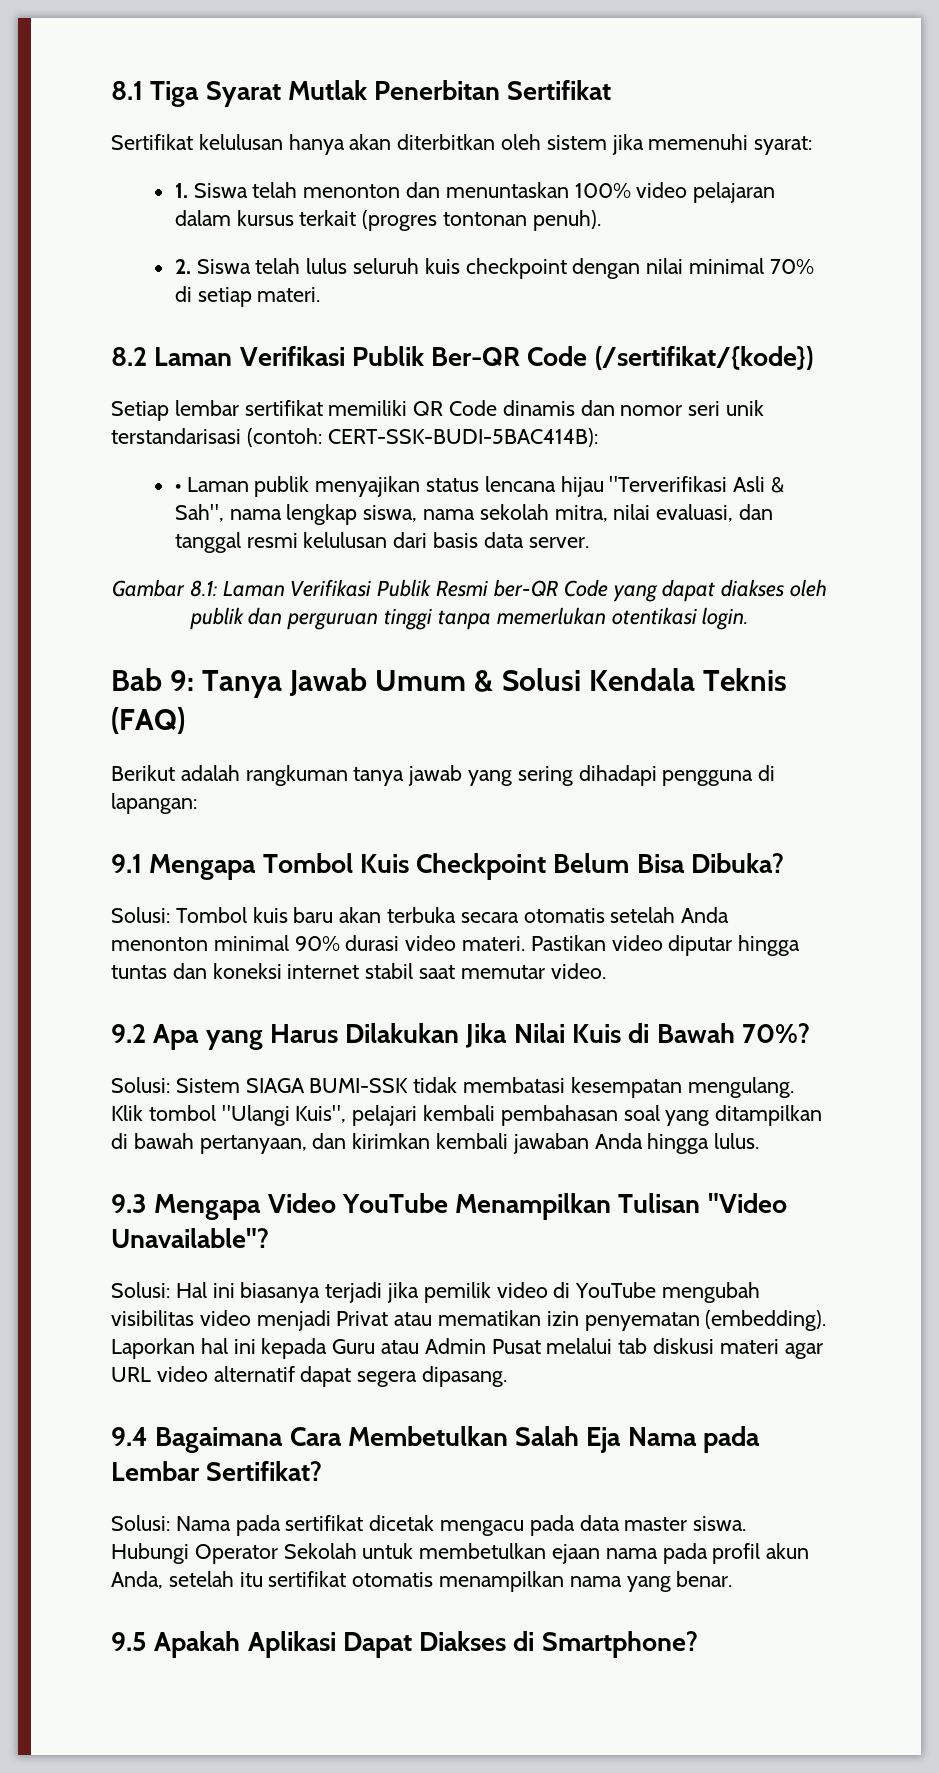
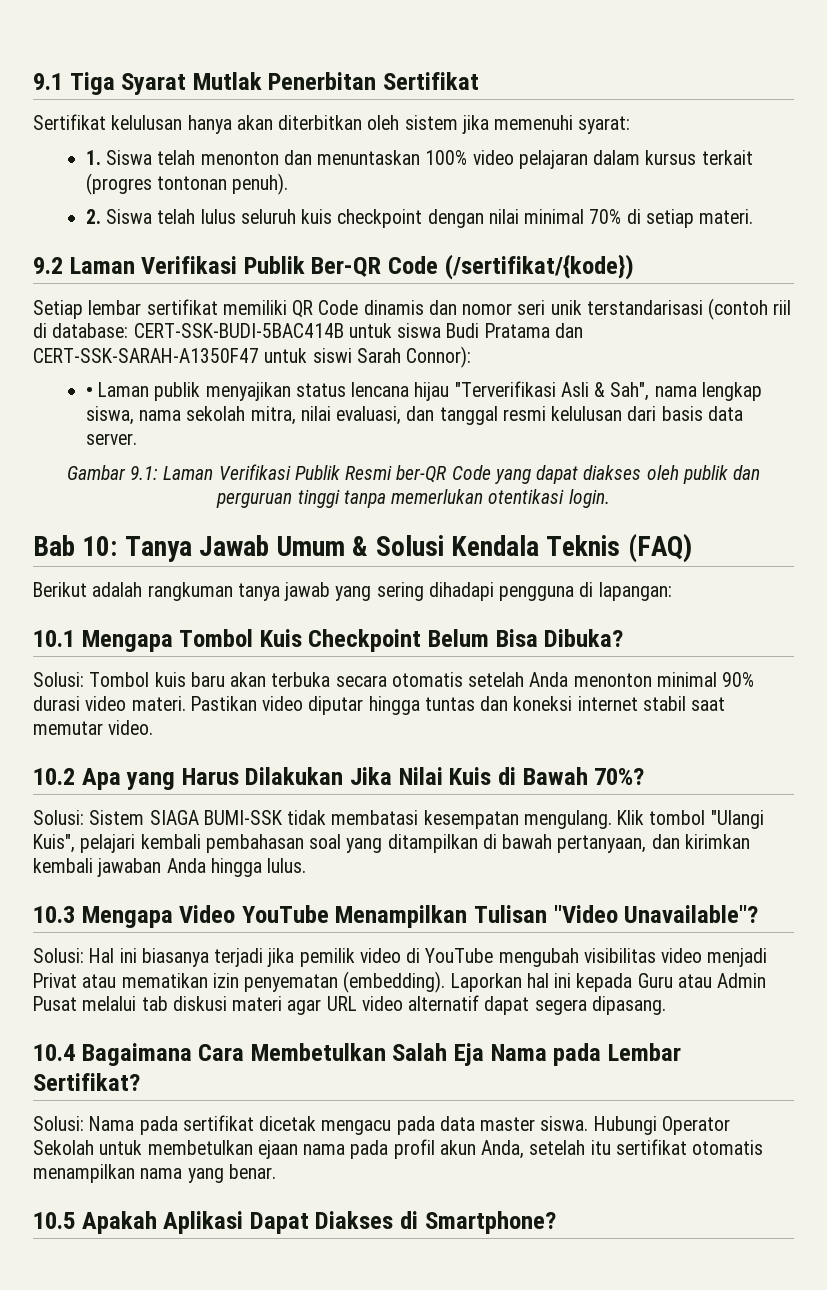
[111,81,143,100] 8.1 -> [33,73,63,90] 9.1
[111,347,147,366] 8.2 -> [33,257,63,274] 9.2
[246,428,598,447] (contoh: CERT-SSK-BUDI-5BAC414B): -> [708,298,792,320] [33,323,583,338] [33,346,472,368] (contoh riil di database: CERT-SSK-BUDI-5BAC414B untuk siswa Budi Pratama dan CERT-SSK-SARAH-A1350F47 untuk siswi Sarah Connor):
[189,580,217,597] 8.1: -> [130,466,159,480] 9.1:
[170,670,195,691] 9: -> [82,536,118,556] 10:
[111,854,142,873] 9.1 -> [33,630,75,647] 10.1
[111,1024,146,1043] 9.2 -> [33,768,75,785] 10.2
[111,1194,147,1213] 9.3 -> [33,906,75,923] 10.3
[111,1427,148,1446] 9.4 -> [33,1044,75,1061] 10.4
[111,1632,147,1651] 9.5 -> [33,1212,75,1229] 10.5

